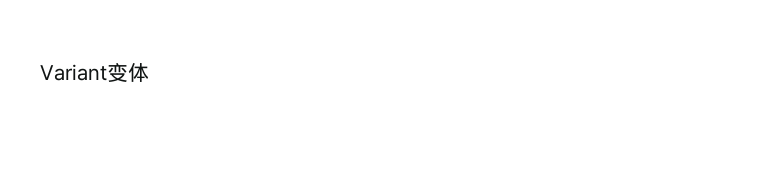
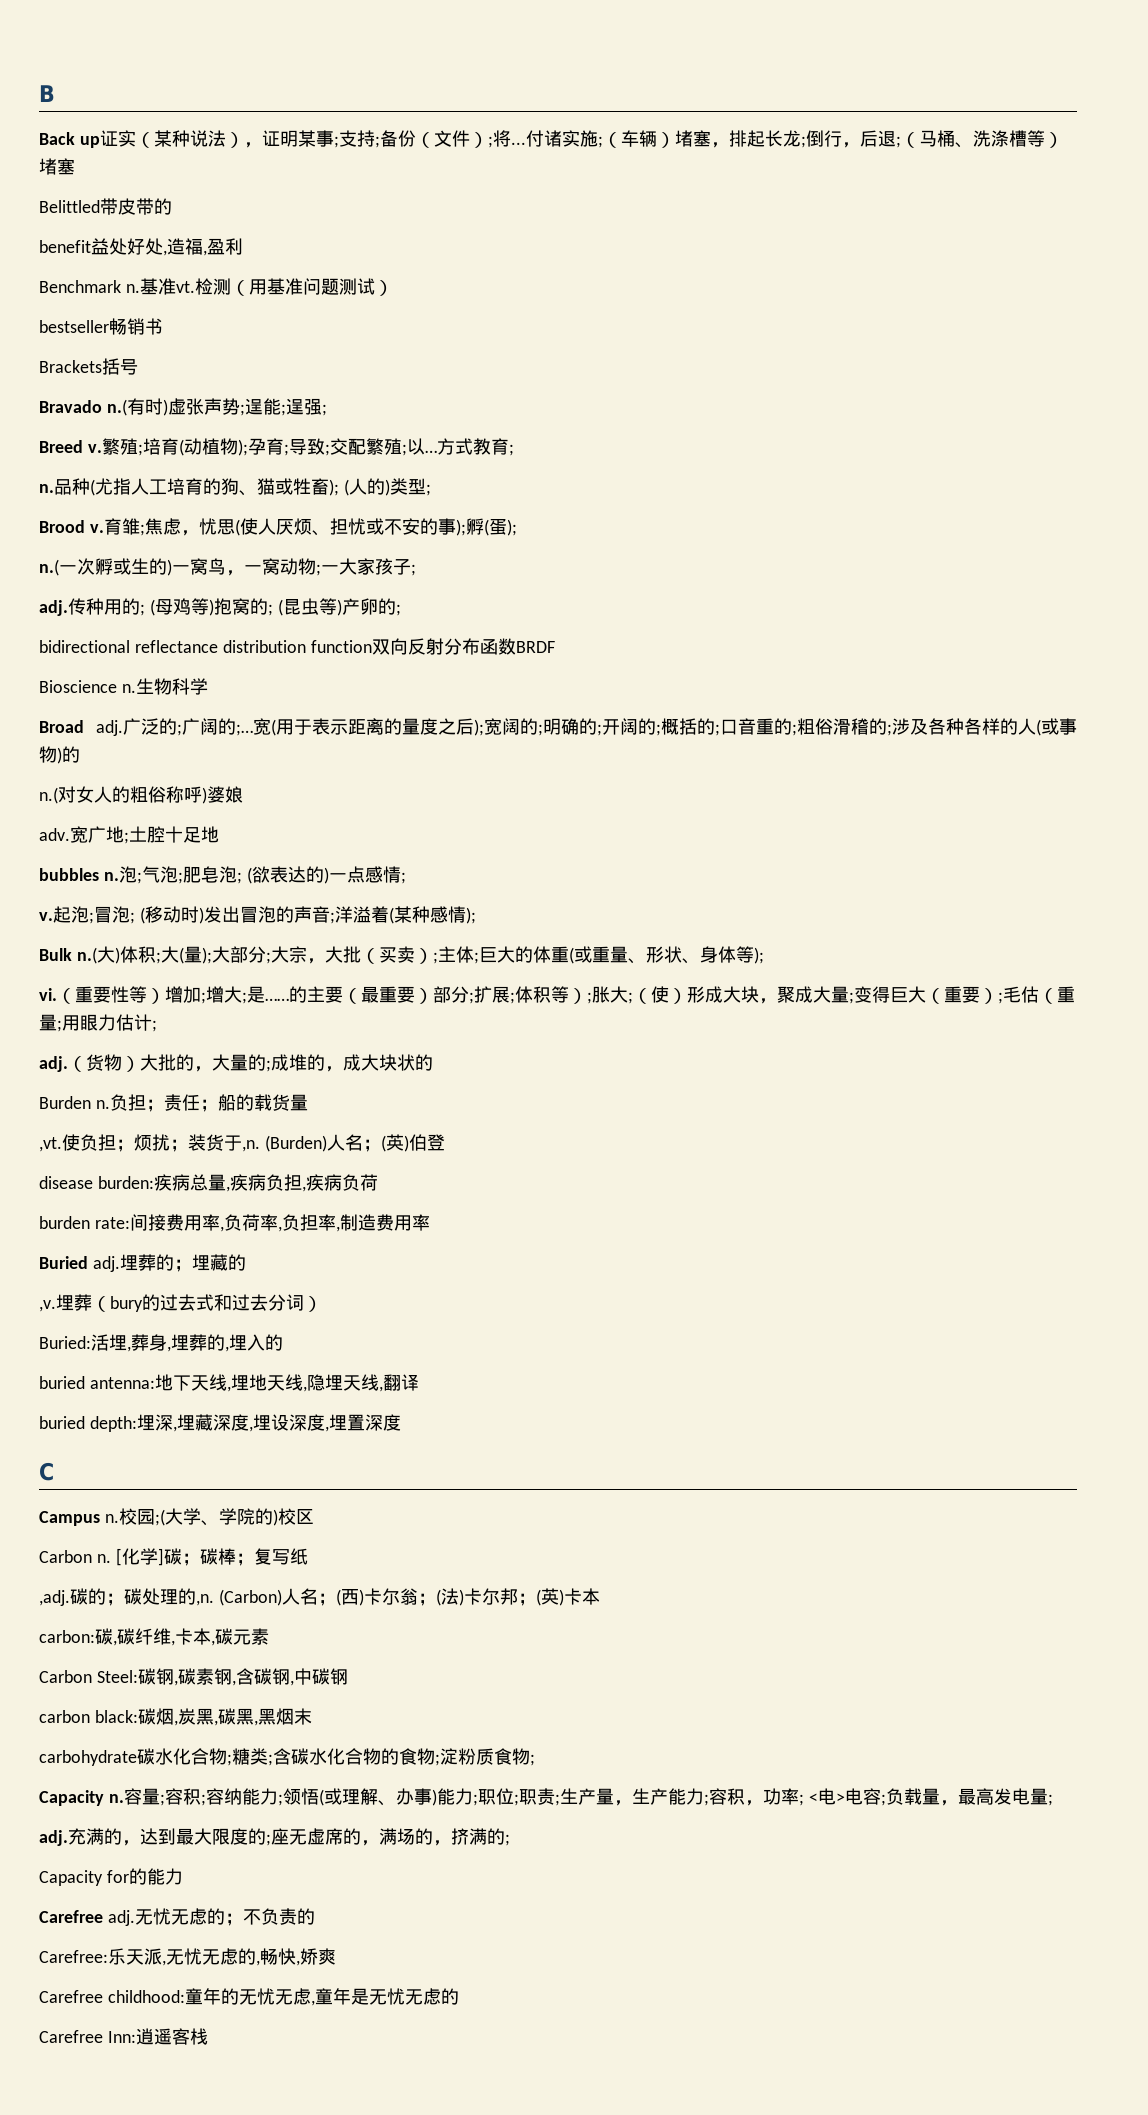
[40,63,149,82] Variant变体 -> [39,85,55,102] [39,130,1063,148] [39,158,75,175] [39,198,172,215] [39,238,243,256] [39,278,393,296] [39,318,163,335] [39,358,138,375] [39,398,327,416] [39,438,514,456] [39,478,431,496] [39,518,517,536] [39,558,416,576] [39,598,401,616] [39,638,555,655] [39,678,208,695] [39,718,1077,736] [39,746,80,764] [39,786,243,804] [39,826,219,844] [39,866,406,884] [39,906,476,924] [39,946,764,964] [39,986,1075,1004] [39,1014,157,1032] [39,1054,433,1072] [39,1094,308,1112] [39,1134,445,1152] [39,1174,378,1192] [39,1214,430,1232] [39,1254,246,1272] [39,1294,322,1312] [39,1334,283,1352] [39,1374,419,1392] [39,1414,401,1432] [39,1462,54,1481] [39,1508,314,1526] [39,1548,308,1566] [39,1588,600,1606] [39,1628,269,1646] [39,1668,348,1686] [39,1708,312,1726] [39,1748,535,1766] [39,1788,1053,1806] [39,1828,510,1846] [39,1868,183,1886] [39,1908,315,1926] [39,1948,336,1966] [39,1988,459,2006] [39,2028,208,2045] B // Back up证实（某种说法），证明某事;支持;备份（文件）;将...付诸实施;（车辆）堵塞，排起长龙;倒行，后退;（马桶、洗涤槽等）堵塞 // Belittled带皮带的 // benefit益处好处,造福,盈利 // Benchmark n.基准vt.检测（用基准问题测试） // bestseller畅销书 // Brackets括号 // Bravado n.(有时)虚张声势;逞能;逞强; // Breed v.繁殖;培育(动植物);孕育;导致;交配繁殖;以…方式教育; // n.品种(尤指人工培育的狗、猫或牲畜); (人的)类型; // Brood v.育雏;焦虑，忧思(使人厌烦、担忧或不安的事);孵(蛋); // n.(一次孵或生的)一窝鸟，一窝动物;一大家孩子; // adj.传种用的; (母鸡等)抱窝的; (昆虫等)产卵的; // bidirectional reflectance distribution function双向反射分布函数BRDF // Bioscience n.生物科学 // Broad adj.广泛的;广阔的;…宽(用于表示距离的量度之后);宽阔的;明确的;开阔的;概括的;口音重的;粗俗滑稽的;涉及各种各样的人(或事物)的 // n.(对女人的粗俗称呼)婆娘 // adv.宽广地;土腔十足地 // bubbles n.泡;气泡;肥皂泡; (欲表达的)一点感情; // v.起泡;冒泡; (移动时)发出冒泡的声音;洋溢着(某种感情); // Bulk n.(大)体积;大(量);大部分;大宗，大批（买卖）;主体;巨大的体重(或重量、形状、身体等); // vi.（重要性等）增加;增大;是……的主要（最重要）部分;扩展;体积等）;胀大;（使）形成大块，聚成大量;变得巨大（重要）;毛估（重量;用眼力估计; // adj.（货物）大批的，大量的;成堆的，成大块状的 // Burden n.负担；责任；船的载货量 // ,vt.使负担；烦扰；装货于,n. (Burden)人名；(英)伯登 // disease burden:疾病总量,疾病负担,疾病负荷 // burden rate:间接费用率,负荷率,负担率,制造费用率 // Buried adj.埋葬的；埋藏的 // ,v.埋葬（bury的过去式和过去分词） // Buried:活埋,葬身,埋葬的,埋入的 // buried antenna:地下天线,埋地天线,隐埋天线,翻译 // buried depth:埋深,埋藏深度,埋设深度,埋置深度 // C // Campus n.校园;(大学、学院的)校区 // Carbon n. [化学]碳；碳棒；复写纸 // ,adj.碳的；碳处理的,n. (Carbon)人名；(西)卡尔翁；(法)卡尔邦；(英)卡本 // carbon:碳,碳纤维,卡本,碳元素 // Carbon Steel:碳钢,碳素钢,含碳钢,中碳钢 // carbon black:碳烟,炭黑,碳黑,黑烟末 // carbohydrate碳水化合物;糖类;含碳水化合物的食物;淀粉质食物; // Capacity n.容量;容积;容纳能力;领悟(或理解、办事)能力;职位;职责;生产量，生产能力;容积，功率; <电>电容;负载量，最高发电量; // adj.充满的，达到最大限度的;座无虚席的，满场的，挤满的; // Capacity for的能力 // Carefree adj.无忧无虑的；不负责的 // Carefree:乐天派,无忧无虑的,畅快,娇爽 // Carefree childhood:童年的无忧无虑,童年是无忧无虑的 // Carefree Inn:逍遥客栈

